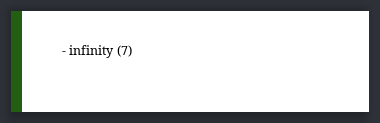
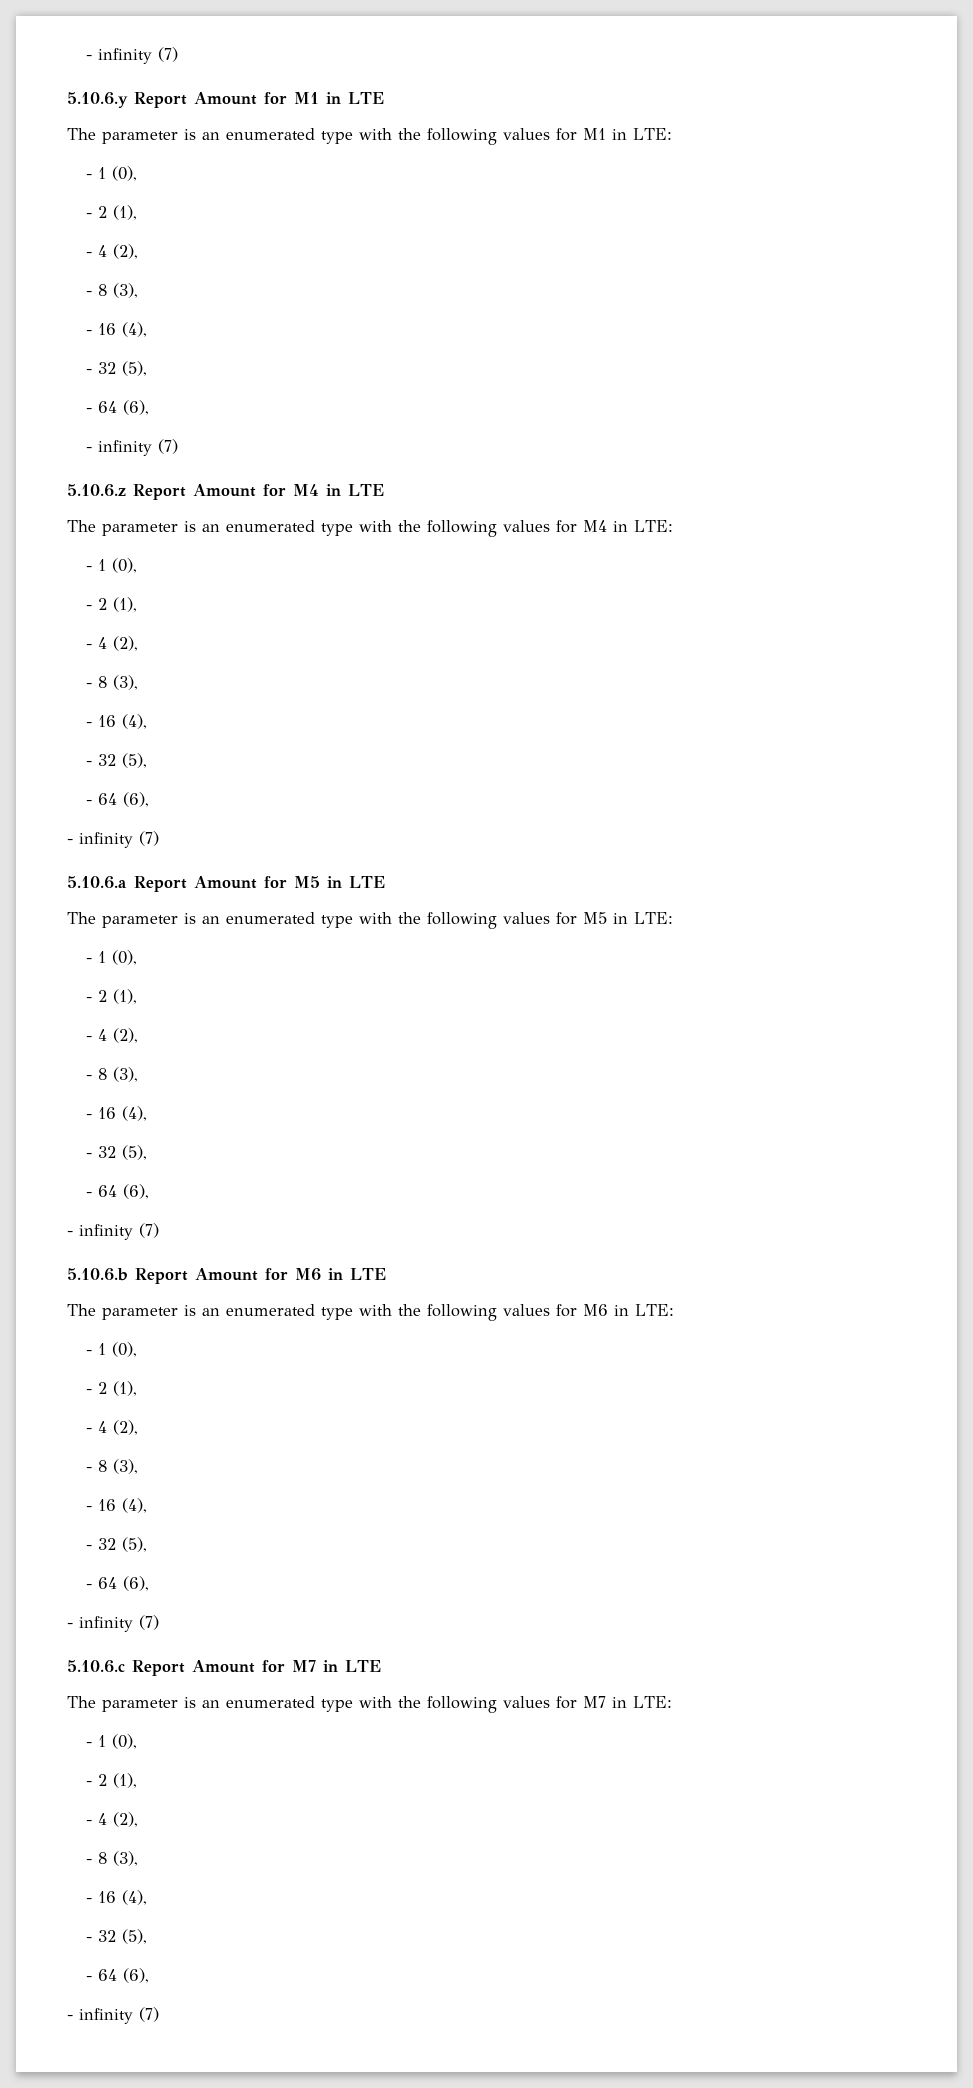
[61,45,132,58] - infinity (7) -> [85,47,178,64] [67,92,384,108] [67,128,672,145] [85,166,137,181] [85,205,137,220] [85,244,138,259] [85,283,138,298] [85,322,147,337] [85,361,147,376] [85,400,149,415] [85,439,178,456] [67,484,384,500] [67,520,673,537] [85,558,137,573] [85,597,137,612] [85,636,138,651] [85,675,138,690] [85,714,147,729] [85,753,147,768] [85,792,149,807] [67,831,159,848] [67,876,385,892] [67,912,673,929] [85,950,137,965] [85,989,137,1004] [85,1028,138,1043] [85,1067,138,1082] [85,1106,147,1121] [85,1145,147,1160] [85,1184,149,1199] [67,1223,159,1240] [67,1268,386,1284] [67,1304,674,1321] [85,1342,137,1357] [85,1381,137,1396] [85,1420,138,1435] [85,1459,138,1474] [85,1498,147,1513] [85,1537,147,1552] [85,1576,149,1591] [67,1615,159,1632] [67,1660,381,1676] [67,1696,672,1713] [85,1734,137,1749] [85,1773,137,1788] [85,1812,138,1827] [85,1851,138,1866] [85,1890,147,1905] [85,1929,147,1944] [85,1968,149,1983] [67,2007,159,2024] - infinity (7) // 5.10.6.y Report Amount for M1 in LTE // The parameter is an enumerated type with the following values for M1 in LTE: // - 1 (0), // - 2 (1), // - 4 (2), // - 8 (3), // - 16 (4), // - 32 (5), // - 64 (6), // - infinity (7) // 5.10.6.z Report Amount for M4 in LTE // The parameter is an enumerated type with the following values for M4 in LTE: // - 1 (0), // - 2 (1), // - 4 (2), // - 8 (3), // - 16 (4), // - 32 (5), // - 64 (6), // - infinity (7) // 5.10.6.a Report Amount for M5 in LTE // The parameter is an enumerated type with the following values for M5 in LTE: // - 1 (0), // - 2 (1), // - 4 (2), // - 8 (3), // - 16 (4), // - 32 (5), // - 64 (6), // - infinity (7) // 5.10.6.b Report Amount for M6 in LTE // The parameter is an enumerated type with the following values for M6 in LTE: // - 1 (0), // - 2 (1), // - 4 (2), // - 8 (3), // - 16 (4), // - 32 (5), // - 64 (6), // - infinity (7) // 5.10.6.c Report Amount for M7 in LTE // The parameter is an enumerated type with the following values for M7 in LTE: // - 1 (0), // - 2 (1), // - 4 (2), // - 8 (3), // - 16 (4), // - 32 (5), // - 64 (6), // - infinity (7)

